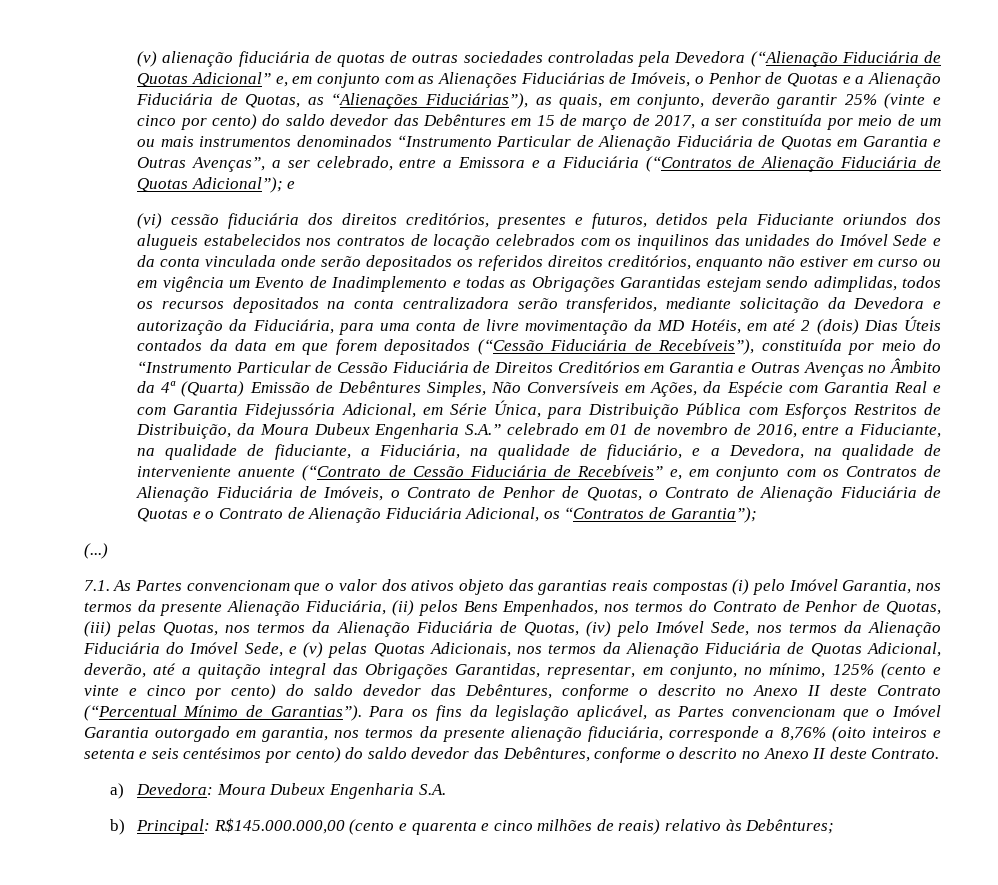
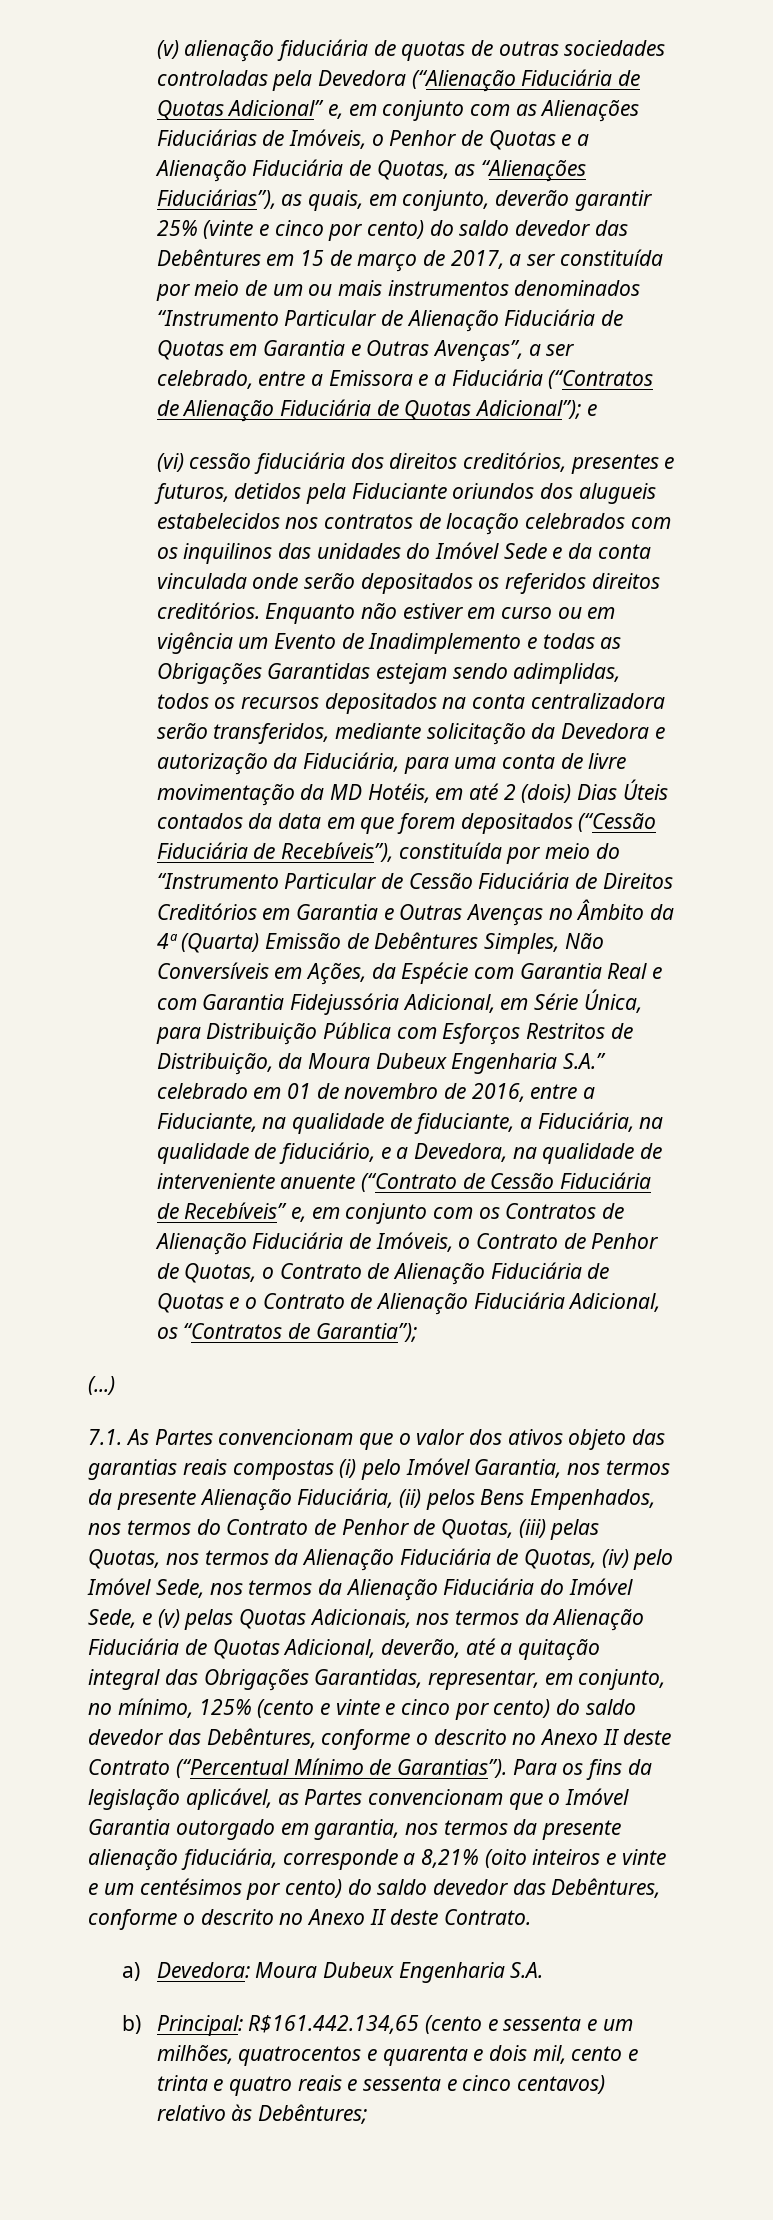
[608,255,764,271] creditórios, enquanto -> [156,602,356,624] creditórios. Enquanto
[780,727,826,741] 8,76% -> [420,1849,479,1868] 8,21%
[83,748,179,759] setenta e seis -> [621,1849,666,1865] [88,1883,134,1895] vinte e um
[213,818,661,835] R$145.000.000,00 (cento e quarenta e cinco milhões de reais) -> [248,2015,633,2034] [156,2045,639,2066] [156,2075,606,2096] R$161.442.134,65 (cento e sessenta e um milhões, quatrocentos e quarenta e dois mil, cento e trinta e quatro reais e sessenta e cinco centavos)

